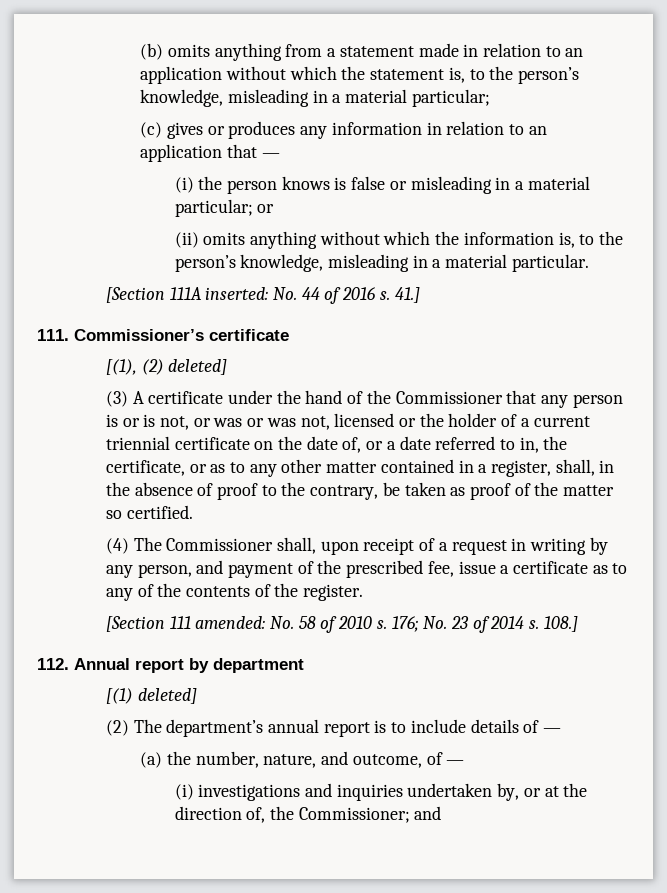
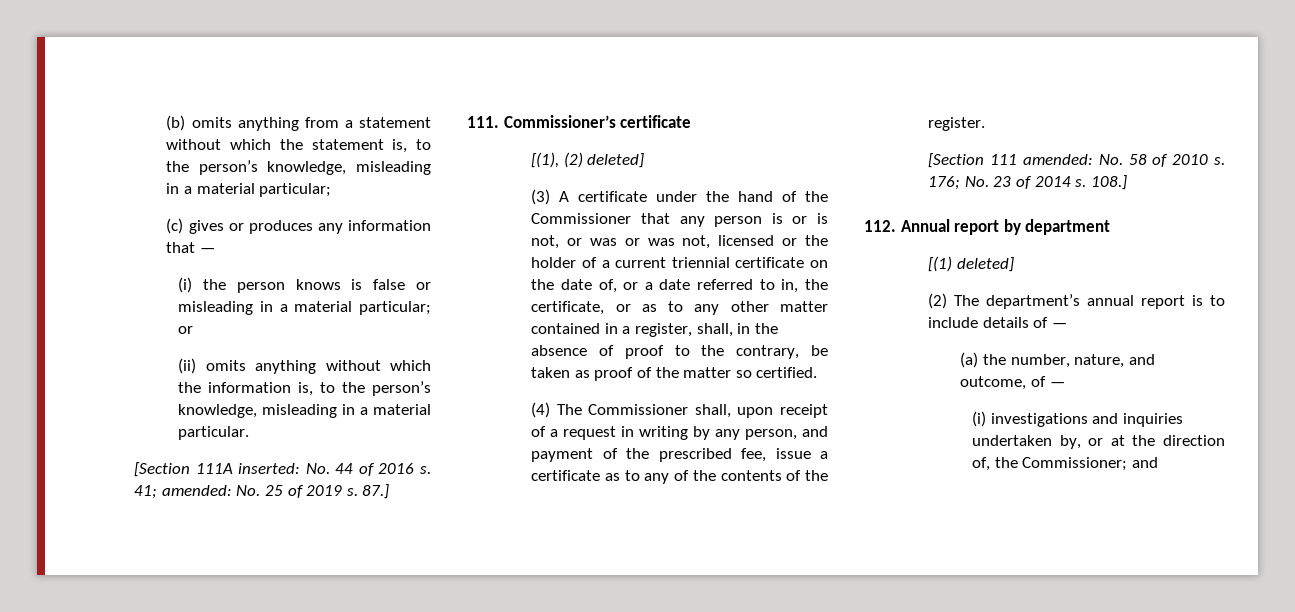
[418,43,584,57] [140,66,223,84] made in relation to an application -> (431, 122) none
[426,121,547,135] [140,144,223,162] in relation to an application -> (431, 225) none
[394,287,420,303] 41.] -> [134,484,390,499] 41; amended: No. 25 of 2019 s. 87.]

